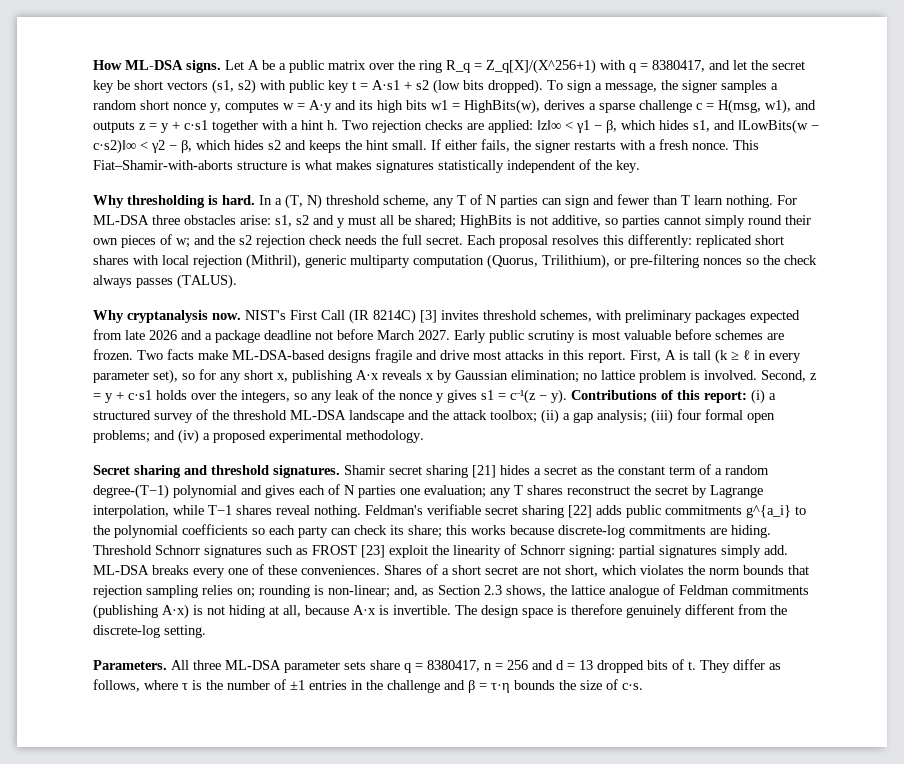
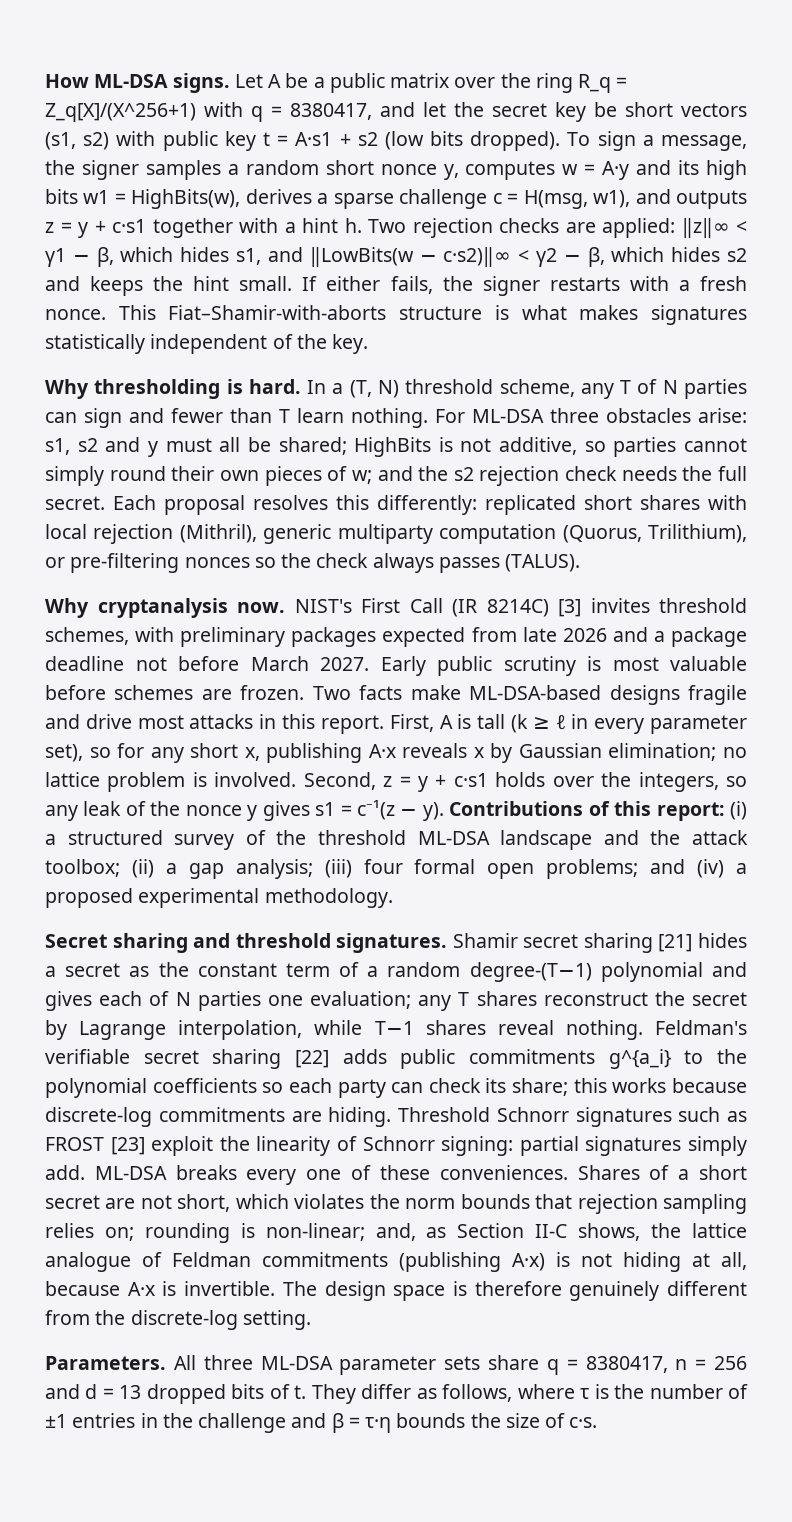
[484,585,502,595] 2.3 -> [535,1224,568,1238] II-C

